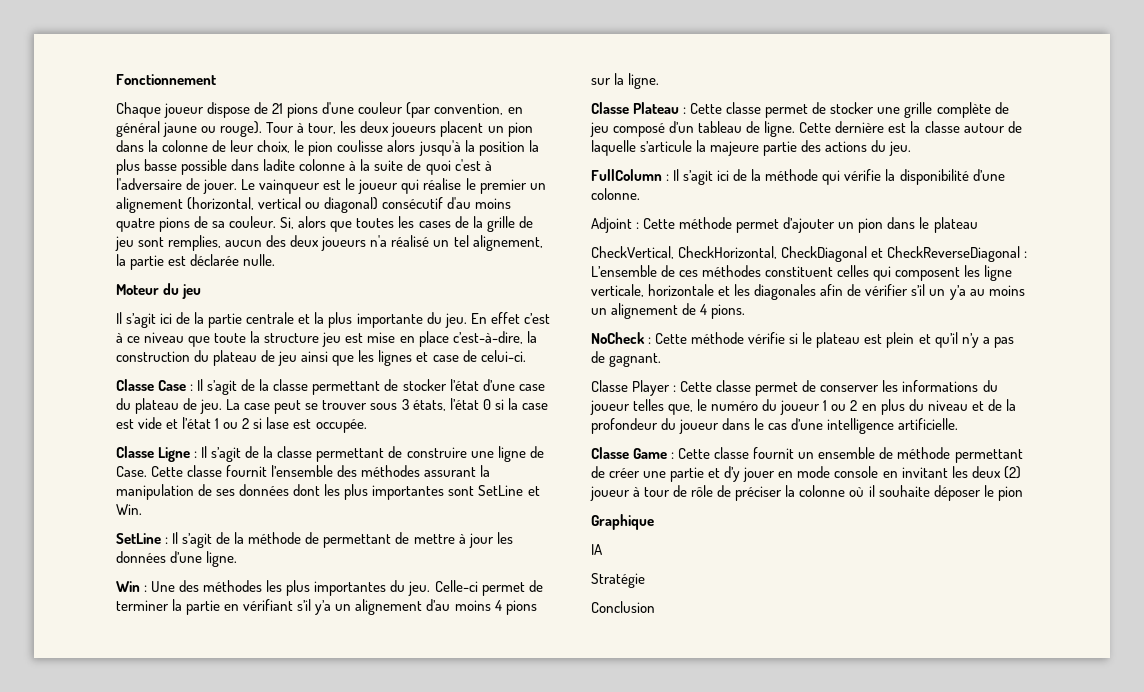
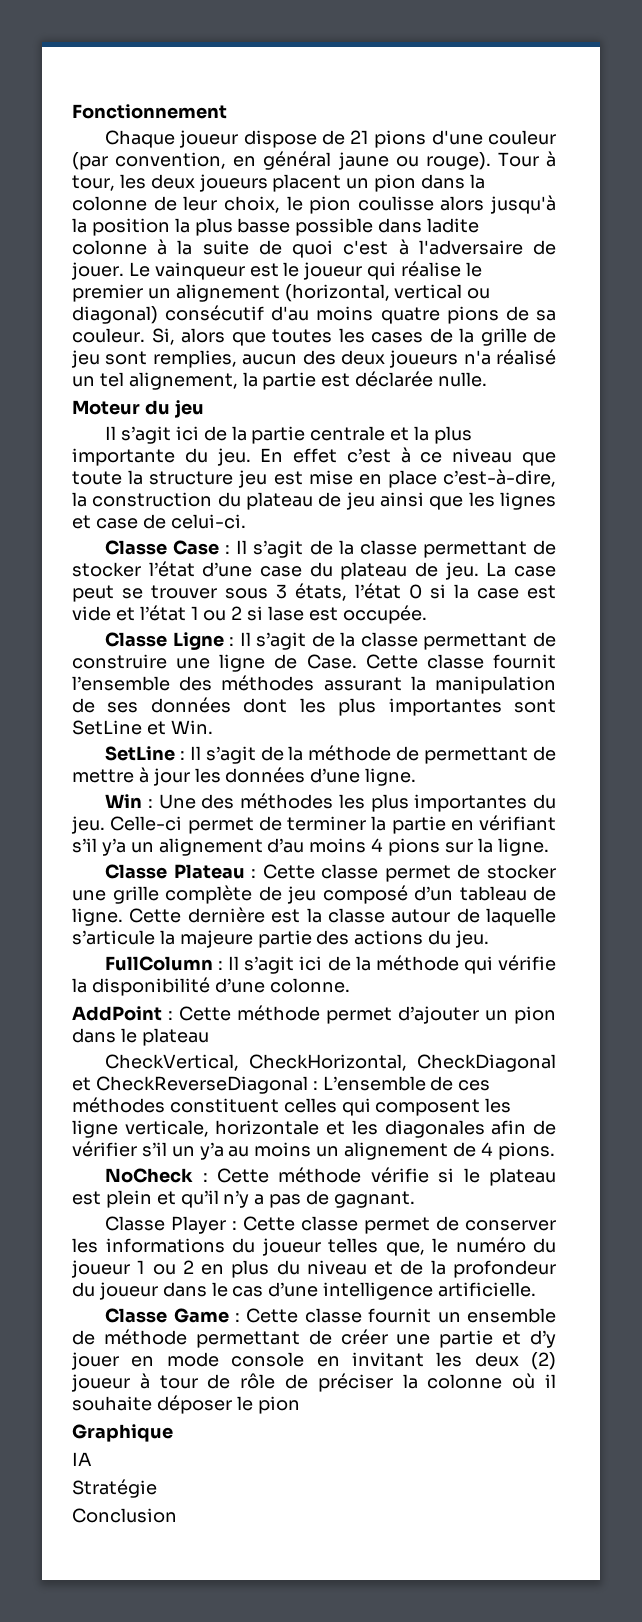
[591,217,632,233] Adjoint -> [72,1006,162,1021] AddPoint

